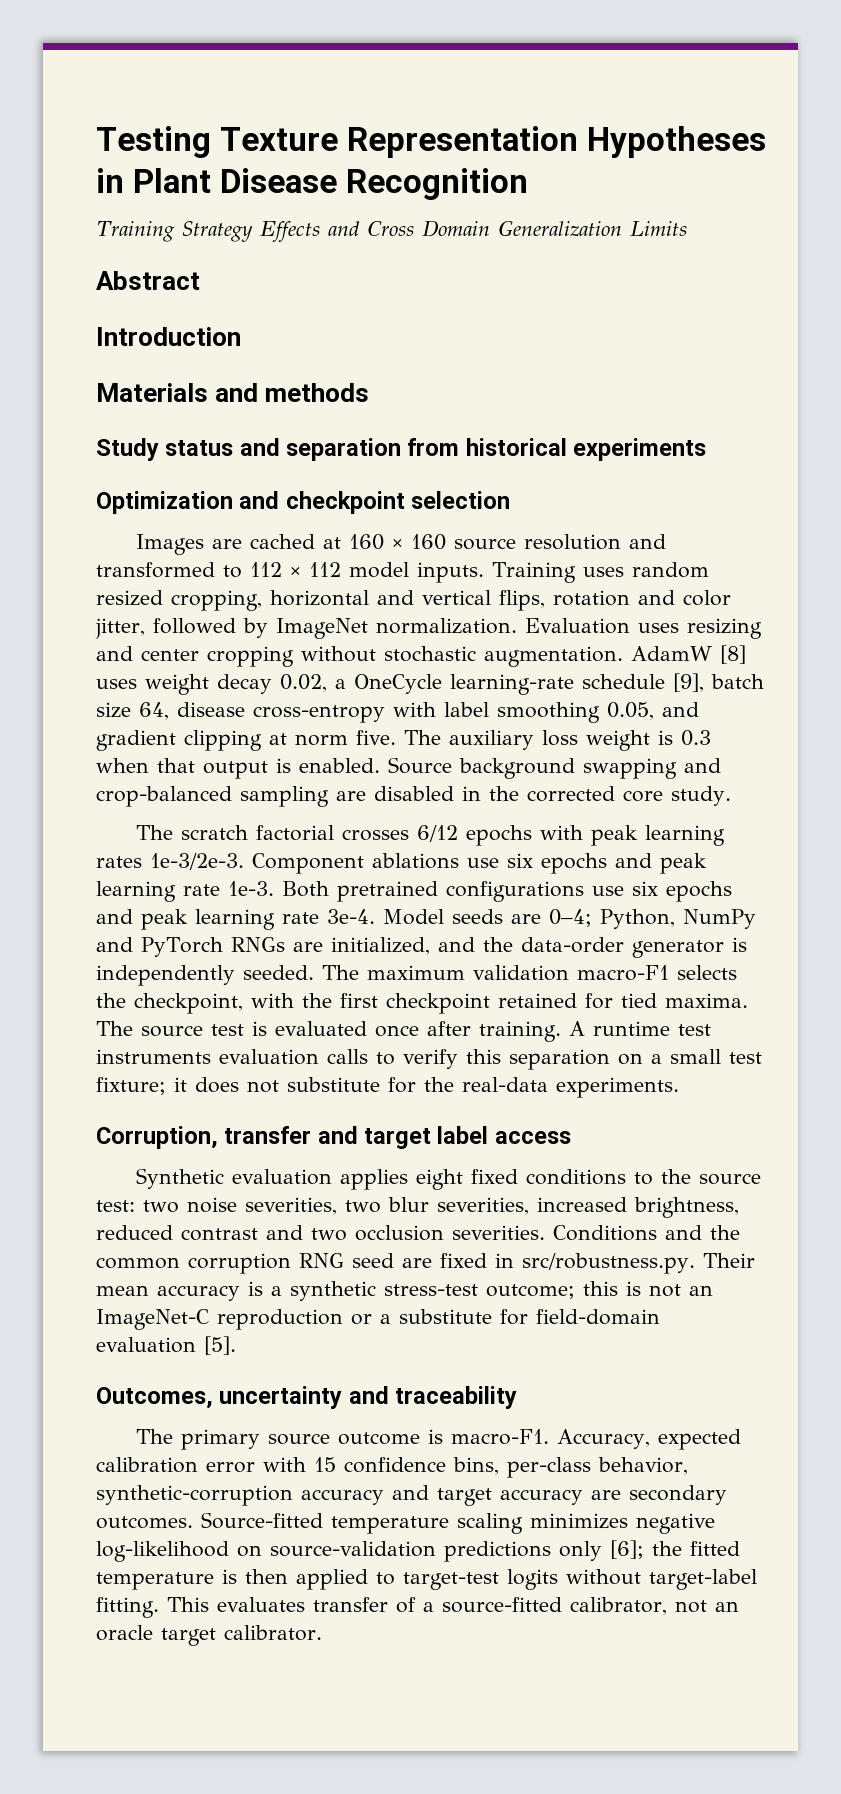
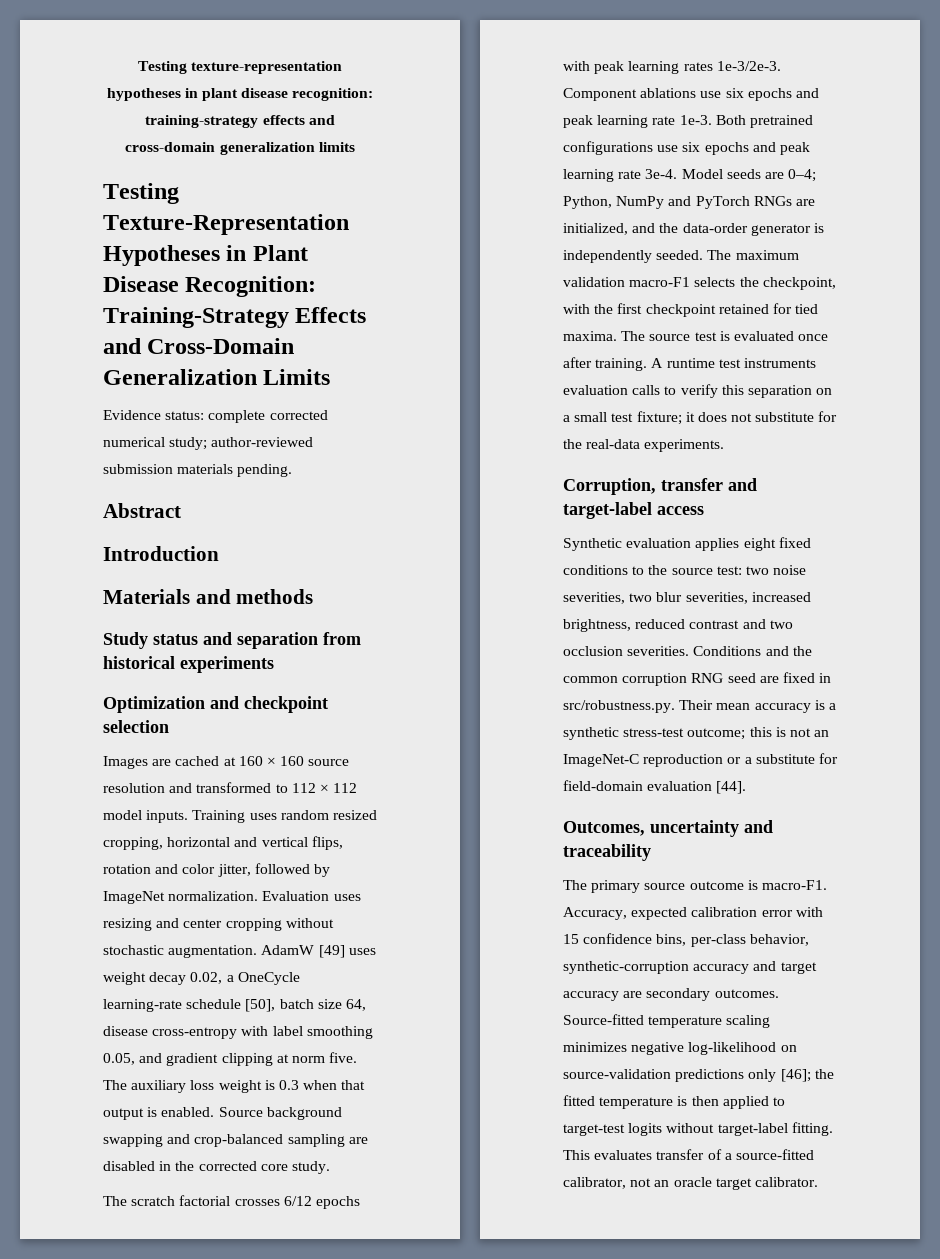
[96,126,766,158] [96,168,528,200] [96,220,687,242] Testing Texture Representation Hypotheses in Plant Disease Recognition // Training Strategy Effects and Cross Domain Generalization Limits -> [137,61,343,74] [106,88,374,101] [145,115,335,128] [125,142,355,155] [103,183,179,204] [103,214,349,235] [103,245,308,266] [103,276,317,297] [103,307,367,328] [103,338,295,354] [103,369,331,385] [103,410,328,423] [103,437,314,450] [103,464,293,477] Testing texture-representation hypotheses in plant disease recognition: training-strategy effects and cross-domain generalization limits // Testing Texture-Representation Hypotheses in Plant Disease Recognition: Training-Strategy Effects and Cross-Domain Generalization Limits // Evidence status: complete corrected numerical study; author-reviewed submission materials pending.
[720,645,746,664] [8] -> [318,945,345,958] [49]
[673,673,704,692] [9], -> [245,999,276,1012] [50],
[364,1126,489,1149] target label -> [563,502,652,519] target-label
[204,1336,236,1355] [5]. -> [716,781,747,794] [44].
[610,1540,644,1559] [6]; -> [780,1069,811,1082] [46];

